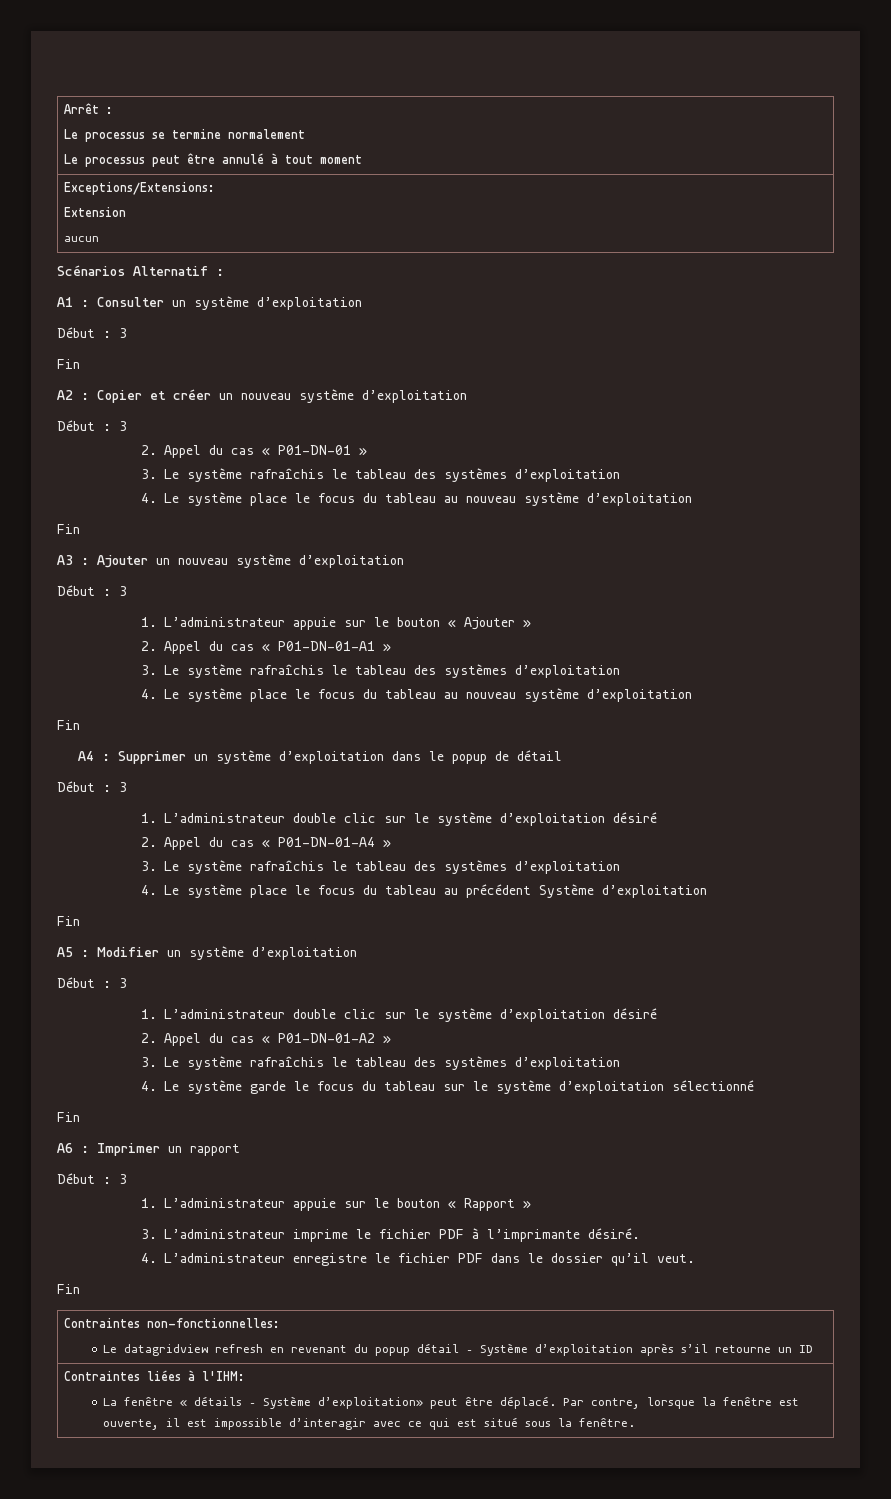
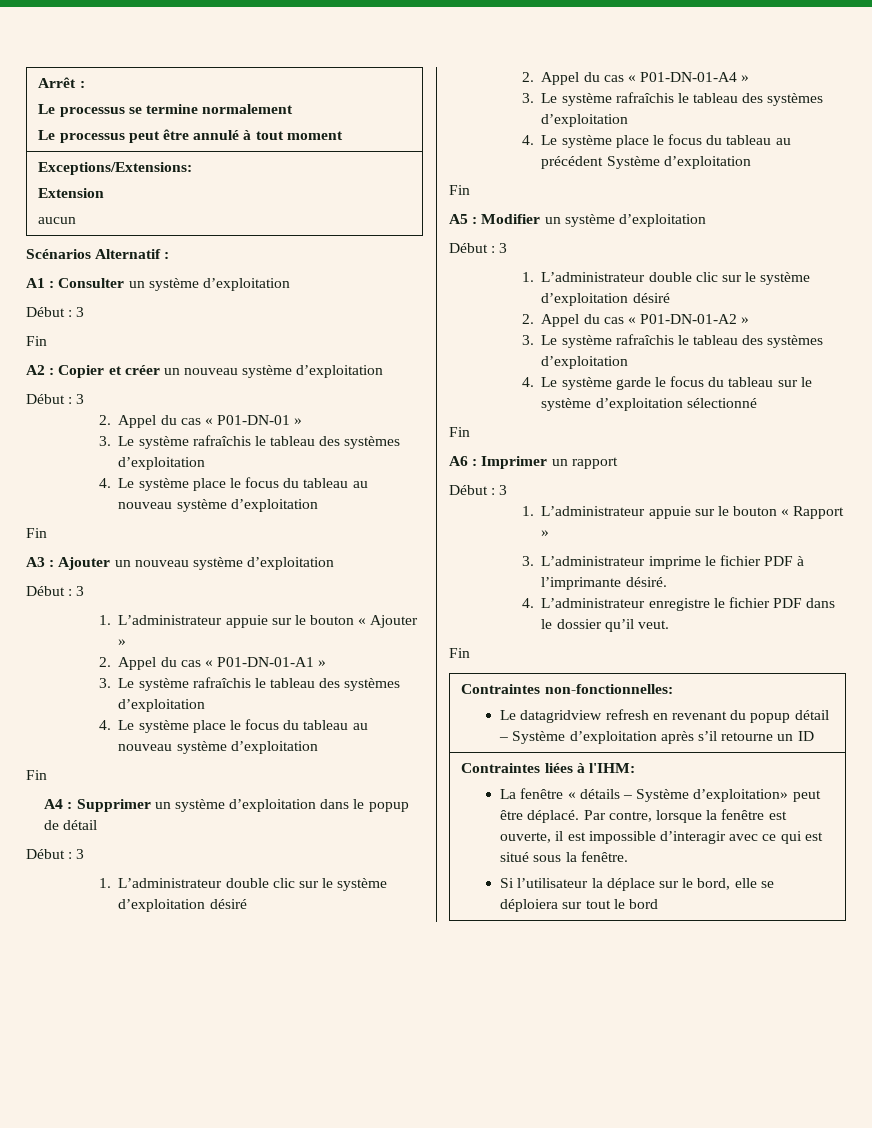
(635, 1422) none -> [500,878,774,891] [500,899,658,912] // Si l’utilisateur la déplace sur le bord, elle se déploiera sur tout le bord

